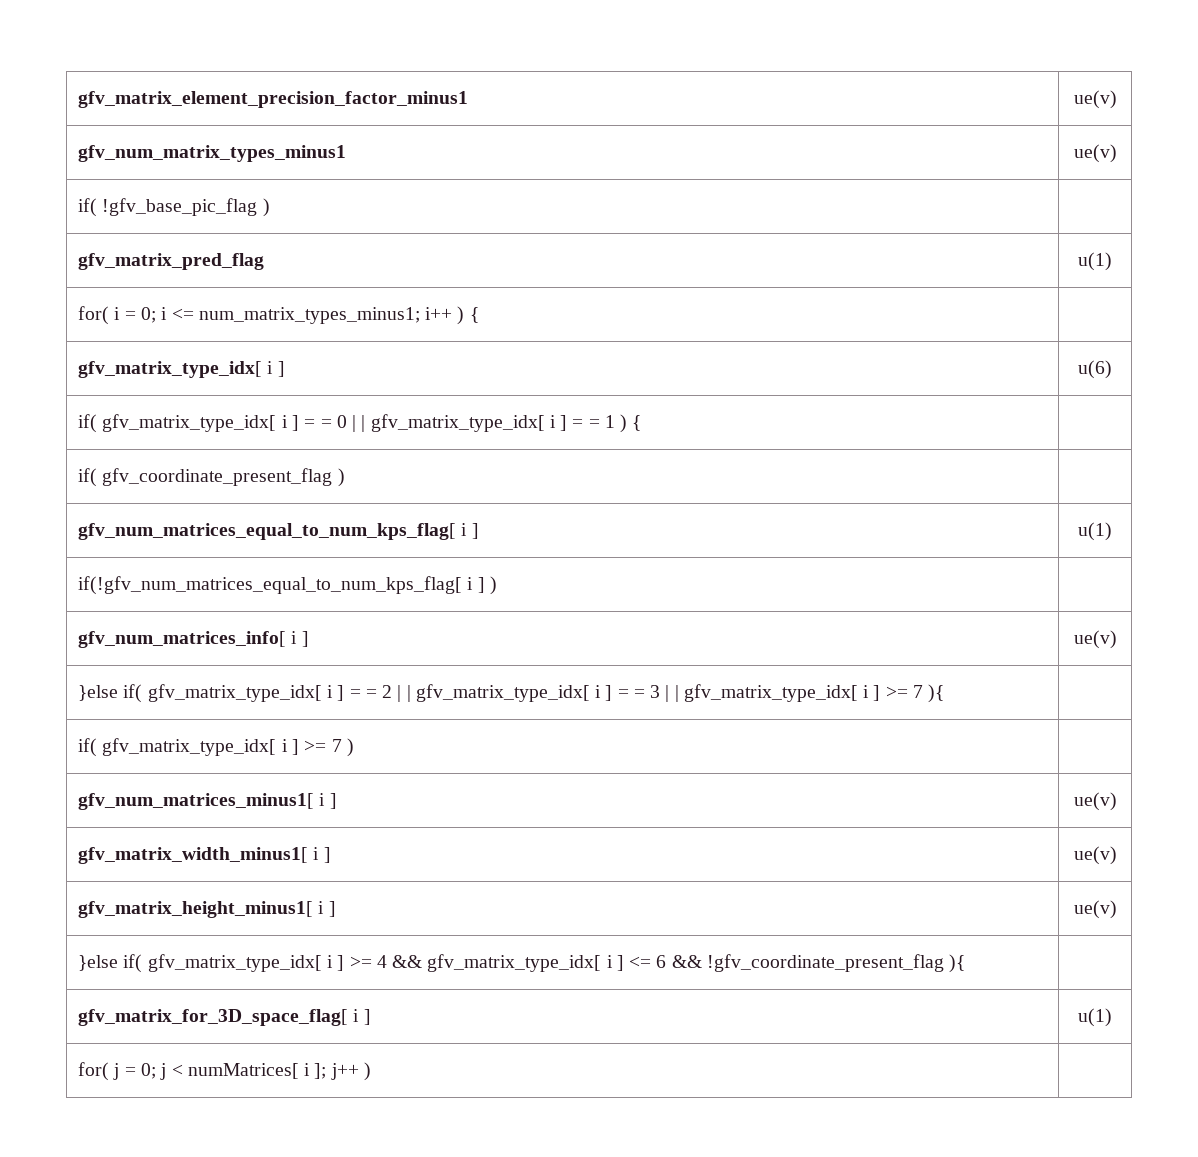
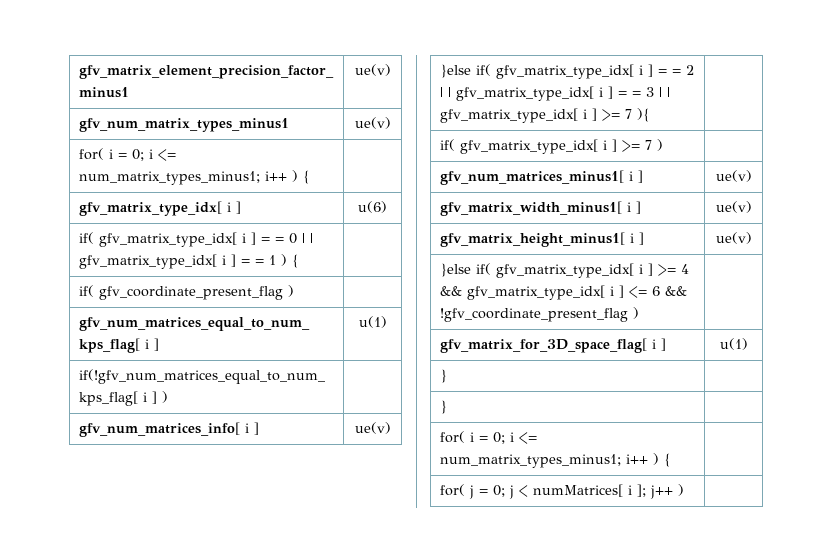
[78,198,270,217] [78,253,265,270] [1078,252,1112,271] // if( !gfv_base_pic_flag ) | // gfv_matrix_pred_flag | u(1) -> (391, 123) none
[949,954,966,973] ){ -> [633,307,640,319] )
(1112, 1017) none -> [440,369,448,383] [440,400,448,414] [440,431,538,444] [440,453,672,468] // } | // } | // for( i = 0; i <= num_matrix_types_minus1; i++ ) { |

